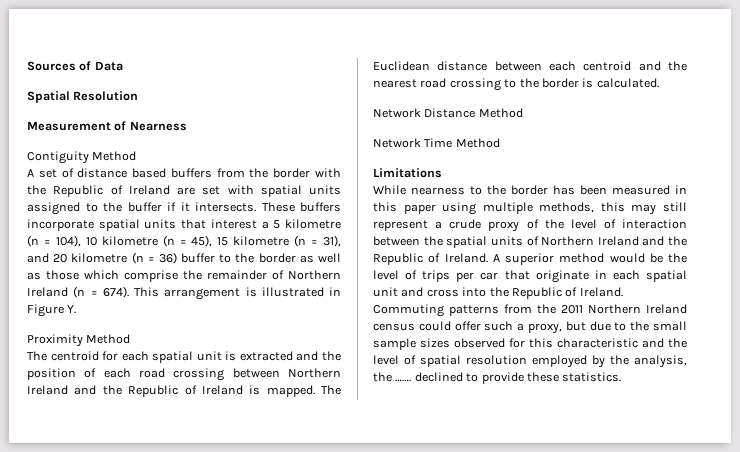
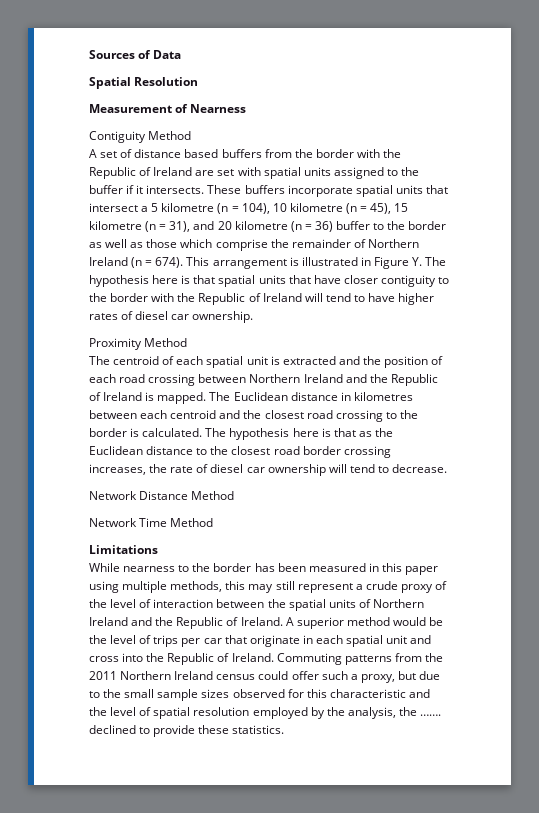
[210,219,257,229] interest -> [89,203,138,212] intersect
(77, 309) none -> [425,257,447,266] [89,275,450,287] [89,293,435,305] [89,311,254,323] The hypothesis here is that spatial units that have closer contiguity to the border with the Republic of Ireland will tend to have higher rates of diesel car ownership.
[102,351,119,361] for -> [162,356,175,365] of
(488, 66) none -> [340,392,413,401] in kilometres
[373,79,417,88] nearest -> [264,410,304,419] closest
(659, 83) none -> [205,428,393,440] [89,446,391,458] [89,464,448,476] The hypothesis here is that as the Euclidean distance to the closest road border crossing increases, the rate of diesel car ownership will tend to decrease.

